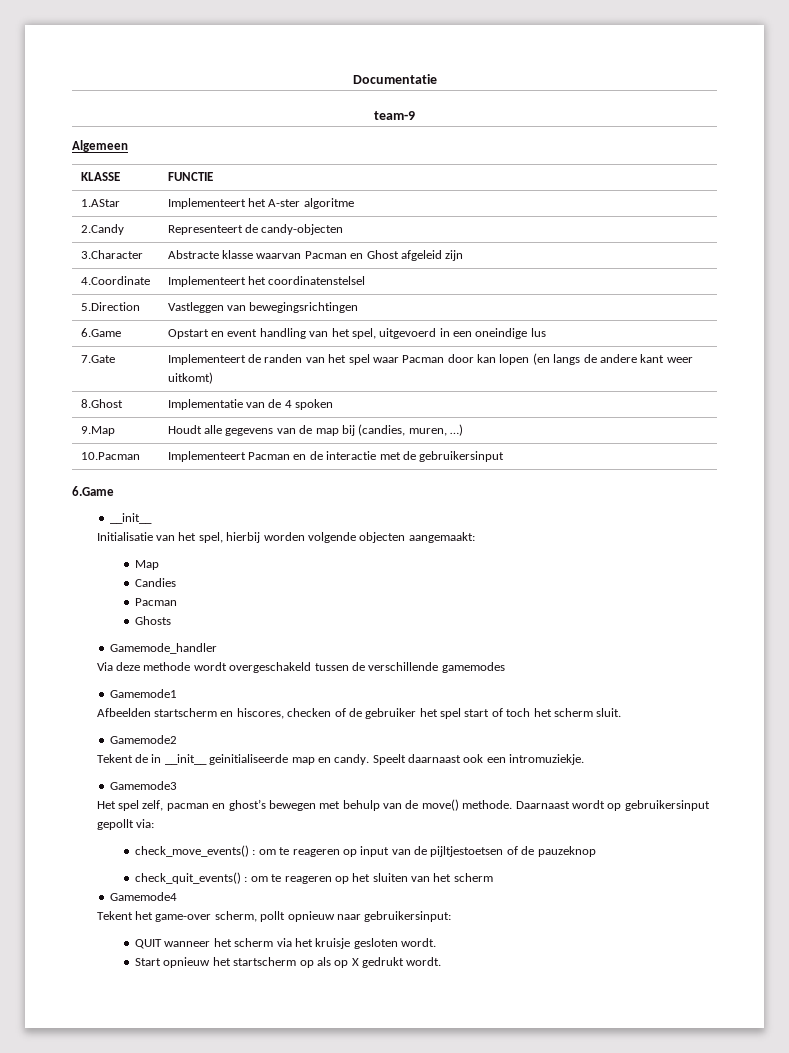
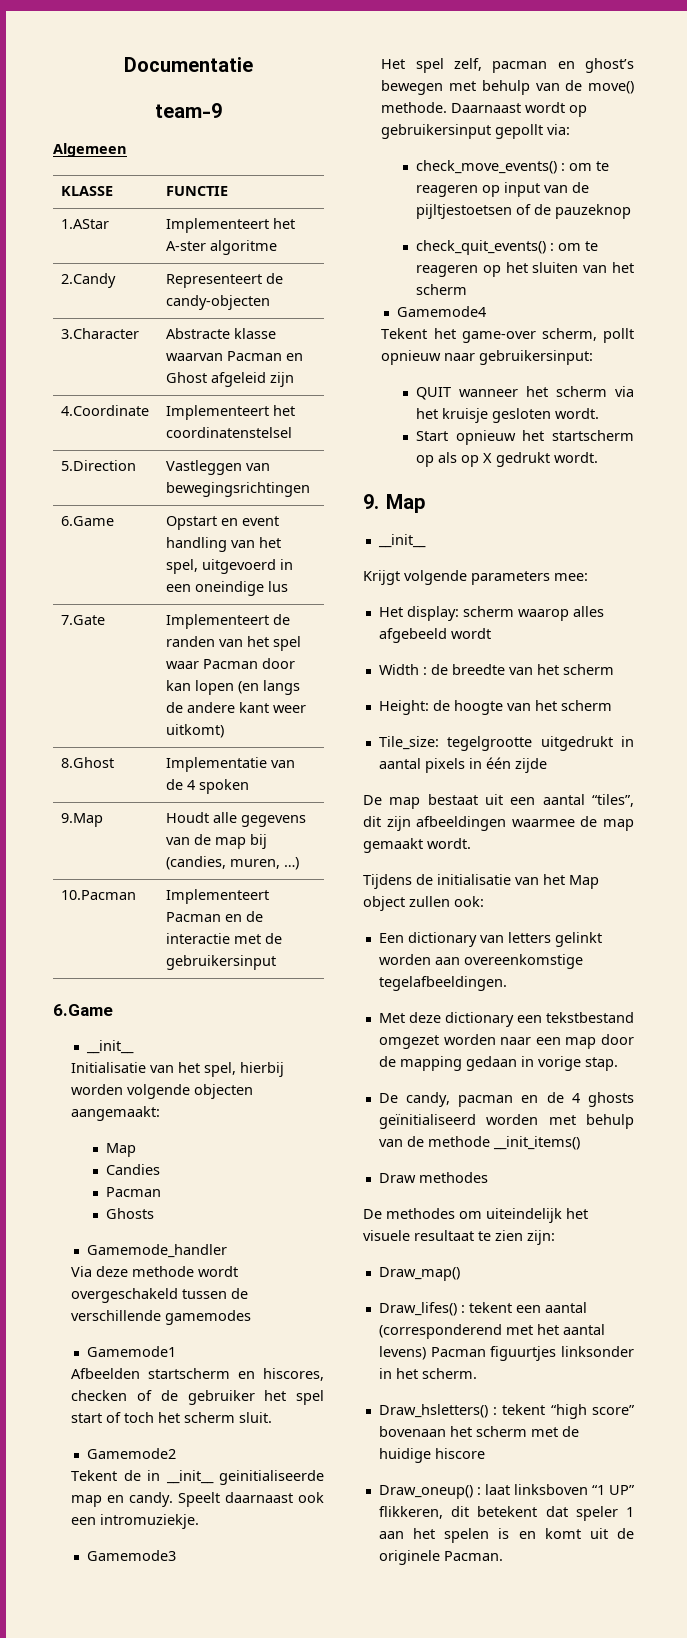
(442, 961) none -> [363,494,426,513] [377,534,426,548] [363,570,588,585] [378,606,604,621] [378,628,491,643] [378,664,614,675] [378,700,612,715] [378,736,634,751] [378,757,547,773] [363,794,634,809] [363,816,634,831] [363,838,471,853] [363,874,599,889] [363,896,484,911] [378,932,602,947] [378,954,583,969] [378,976,507,991] [378,1012,634,1027] [378,1034,634,1049] [378,1056,618,1071] [378,1092,634,1107] [378,1114,634,1129] [378,1136,580,1150] [378,1172,488,1183] [363,1208,588,1223] [363,1230,555,1245] [378,1267,460,1281] [378,1302,587,1316] [378,1324,605,1339] [378,1346,634,1361] [378,1368,477,1379] [378,1404,635,1419] [378,1426,579,1437] [378,1448,485,1463] [378,1484,635,1499] [378,1506,634,1521] [378,1528,634,1543] [378,1550,503,1565] // 9. Map // __init__ // Krijgt volgende parameters mee: // Het display: scherm waarop alles afgebeeld wordt // Width : de breedte van het scherm // Height: de hoogte van het scherm // Tile_size: tegelgrootte uitgedrukt in aantal pixels in één zijde // De map bestaat uit een aantal “tiles”, dit zijn afbeeldingen waarmee de map gemaakt wordt. // Tijdens de initialisatie van het Map object zullen ook: // Een dictionary van letters gelinkt worden aan overeenkomstige tegelafbeeldingen. // Met deze dictionary een tekstbestand omgezet worden naar een map door de mapping gedaan in vorige stap. // De candy, pacman en de 4 ghosts geïnitialiseerd worden met behulp van de methode __init_items() // Draw methodes // De methodes om uiteindelijk het visuele resultaat te zien zijn: // Draw_map() // Draw_lifes() : tekent een aantal (corresponderend met het aantal levens) Pacman figuurtjes linksonder in het scherm. // Draw_hsletters() : tekent “high score” bovenaan het scherm met de huidige hiscore // Draw_oneup() : laat linksboven “1 UP” flikkeren, dit betekent dat speler 1 aan het spelen is en komt uit de originele Pacman.

